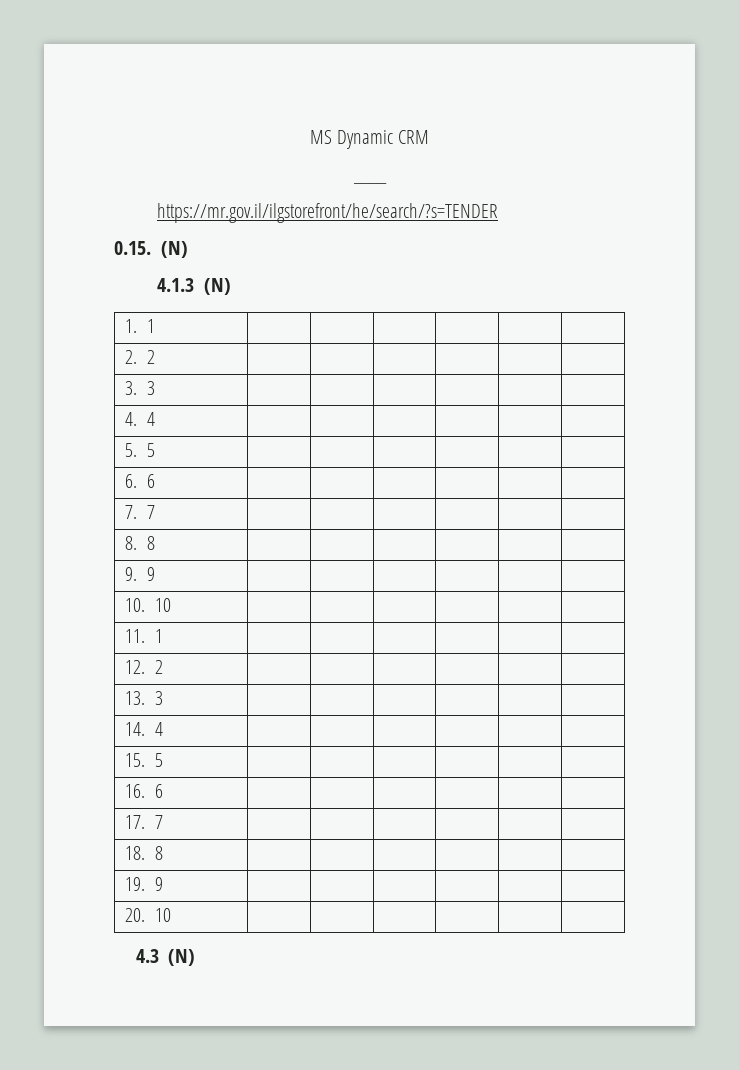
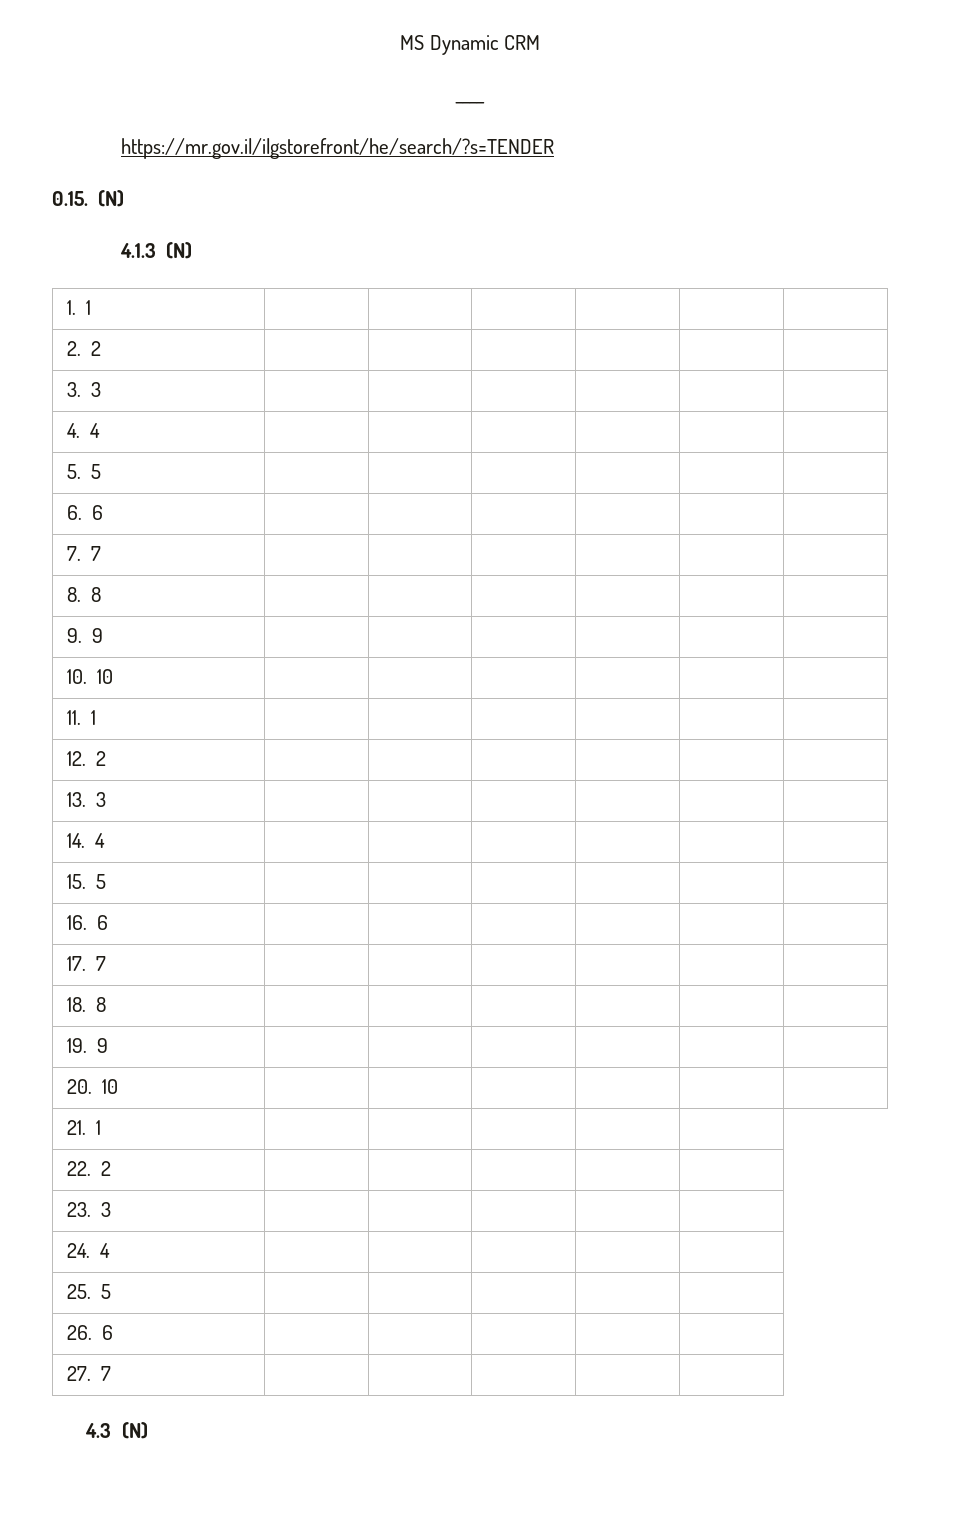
(172, 915) none -> [66,1120,102,1135] [66,1161,112,1176] [66,1202,112,1217] [66,1243,111,1258] [66,1284,112,1299] [66,1325,114,1340] [66,1366,112,1381] // 21. 1 | | | | | // 22. 2 | | | | | // 23. 3 | | | | | // 24. 4 | | | | | // 25. 5 | | | | | // 26. 6 | | | | | // 27. 7 | | | | |

